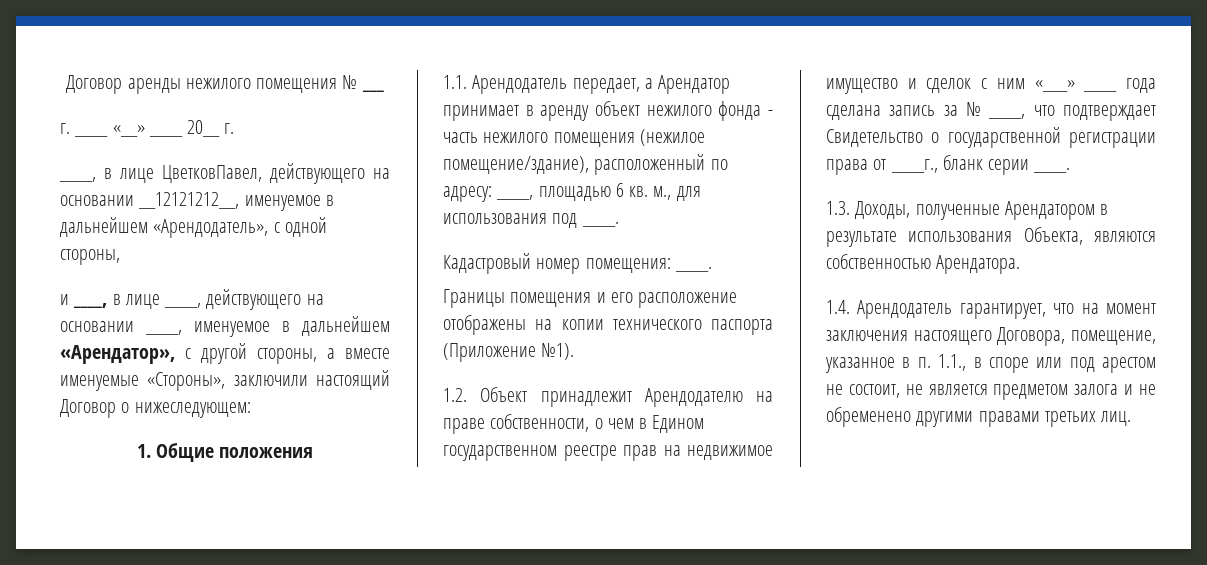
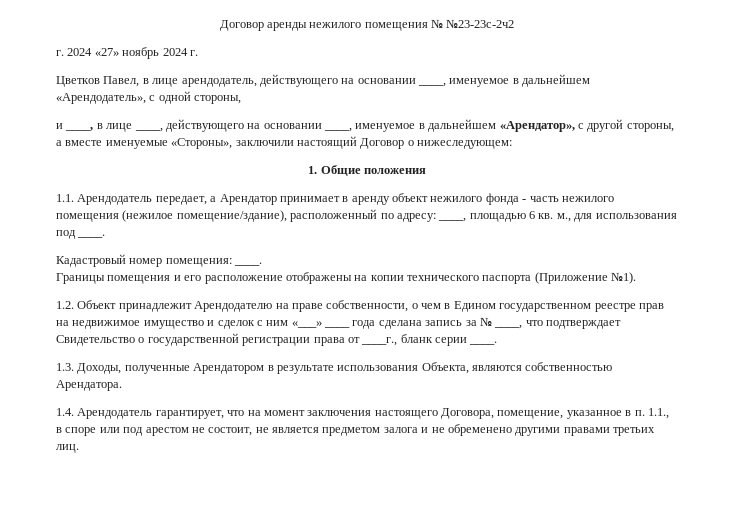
[361,89,384,92] [60,123,70,134] [74,120,221,137] ___ // г. ____ «__» ____ 20__ -> [446,19,515,28] [56,47,188,59] №23-23с-2ч2 // г. 2024 «27» ноябрь 2024
[59,163,390,184] [60,192,240,209] ____, в лице ЦветковПавел, действующего на основании __12121212__, -> [56,74,446,87] Цветков Павел, в лице арендодатель, действующего на основании ____,

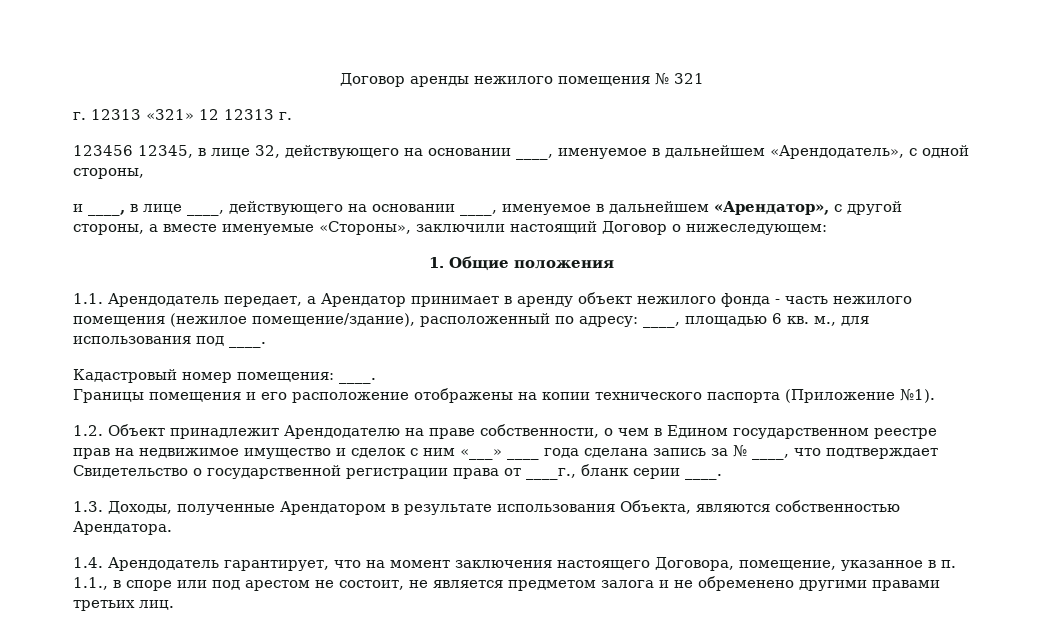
[446,19,515,28] [56,47,188,59] №23-23с-2ч2 // г. 2024 «27» ноябрь 2024 -> [673,73,704,84] [73,109,274,120] 321 // г. 12313 «321» 12 12313
[56,76,257,87] Цветков Павел, в лице арендодатель, -> [73,145,280,158] 123456 12345, в лице 32,

